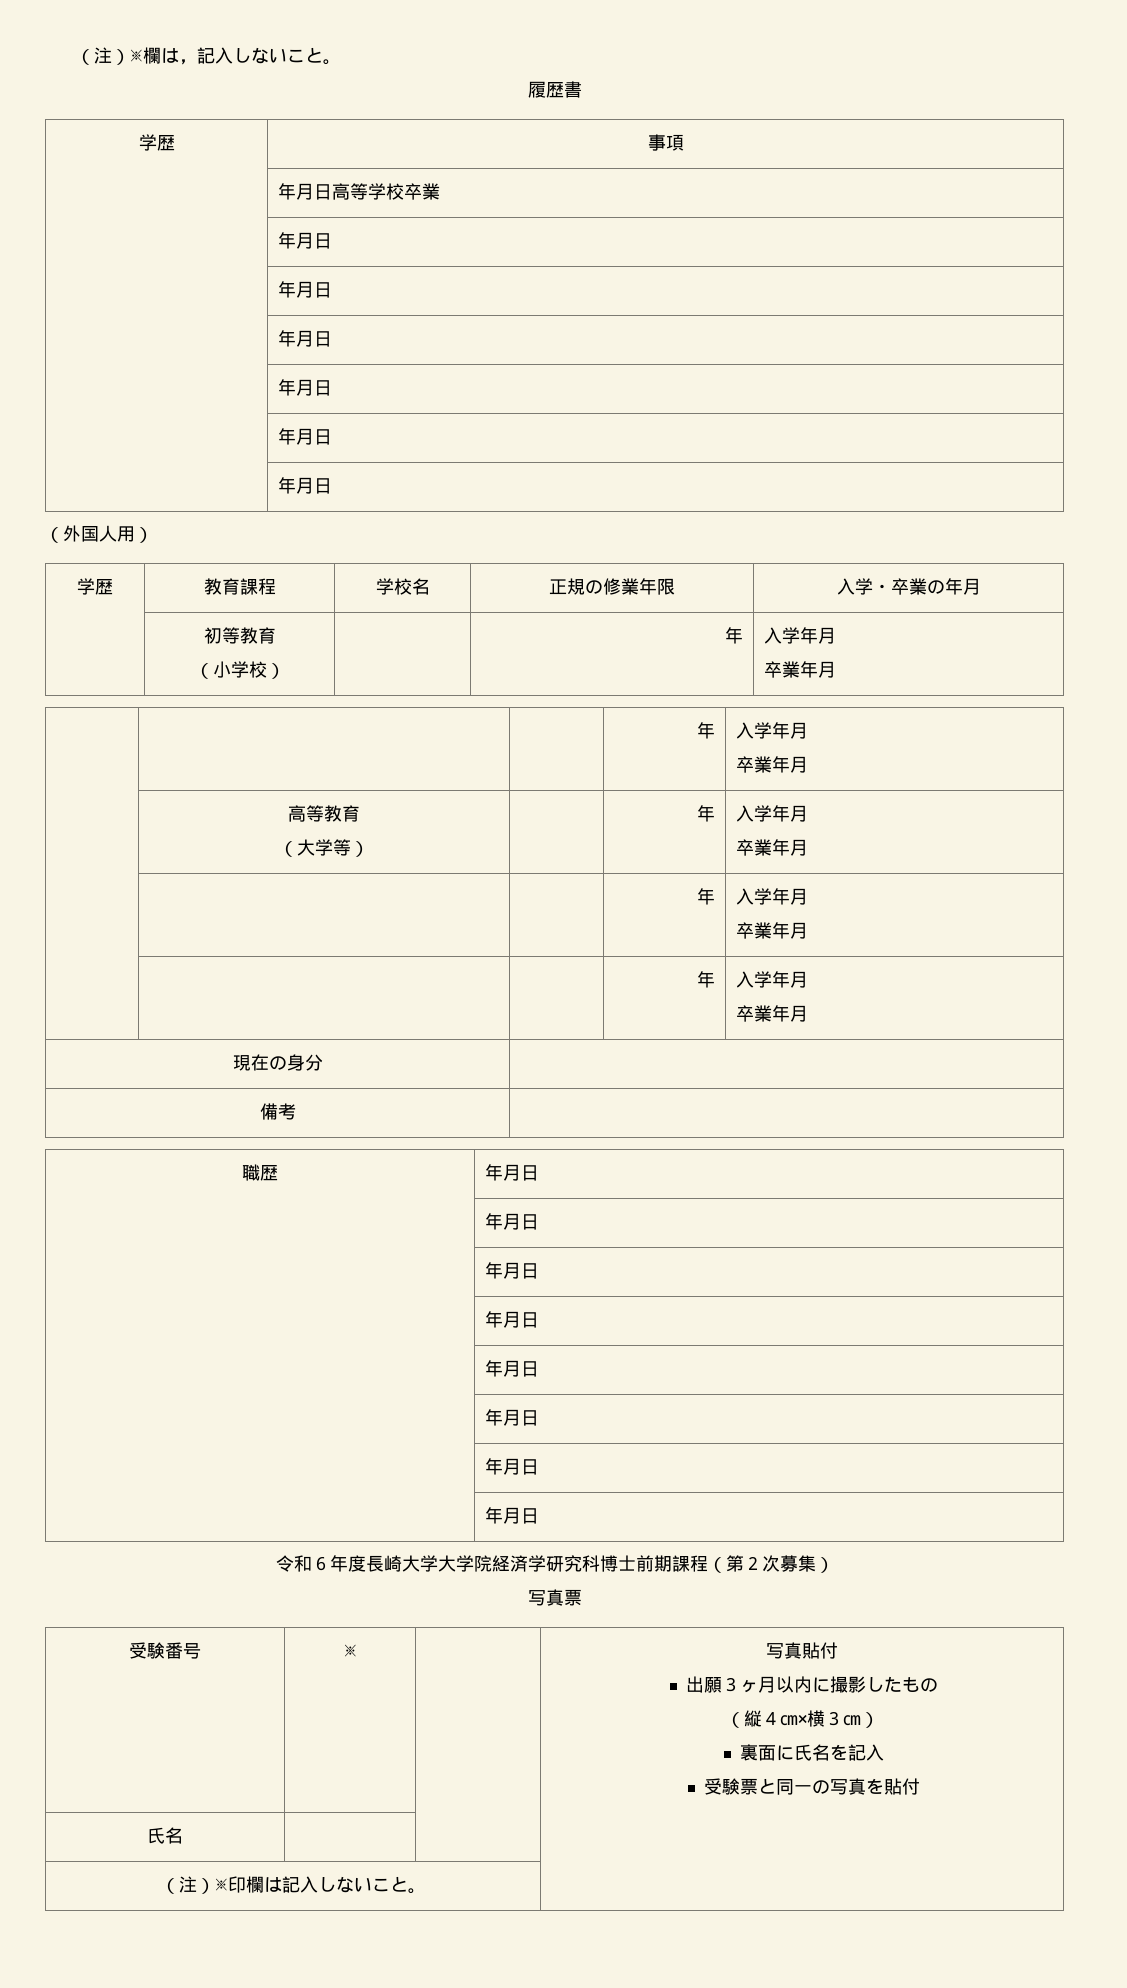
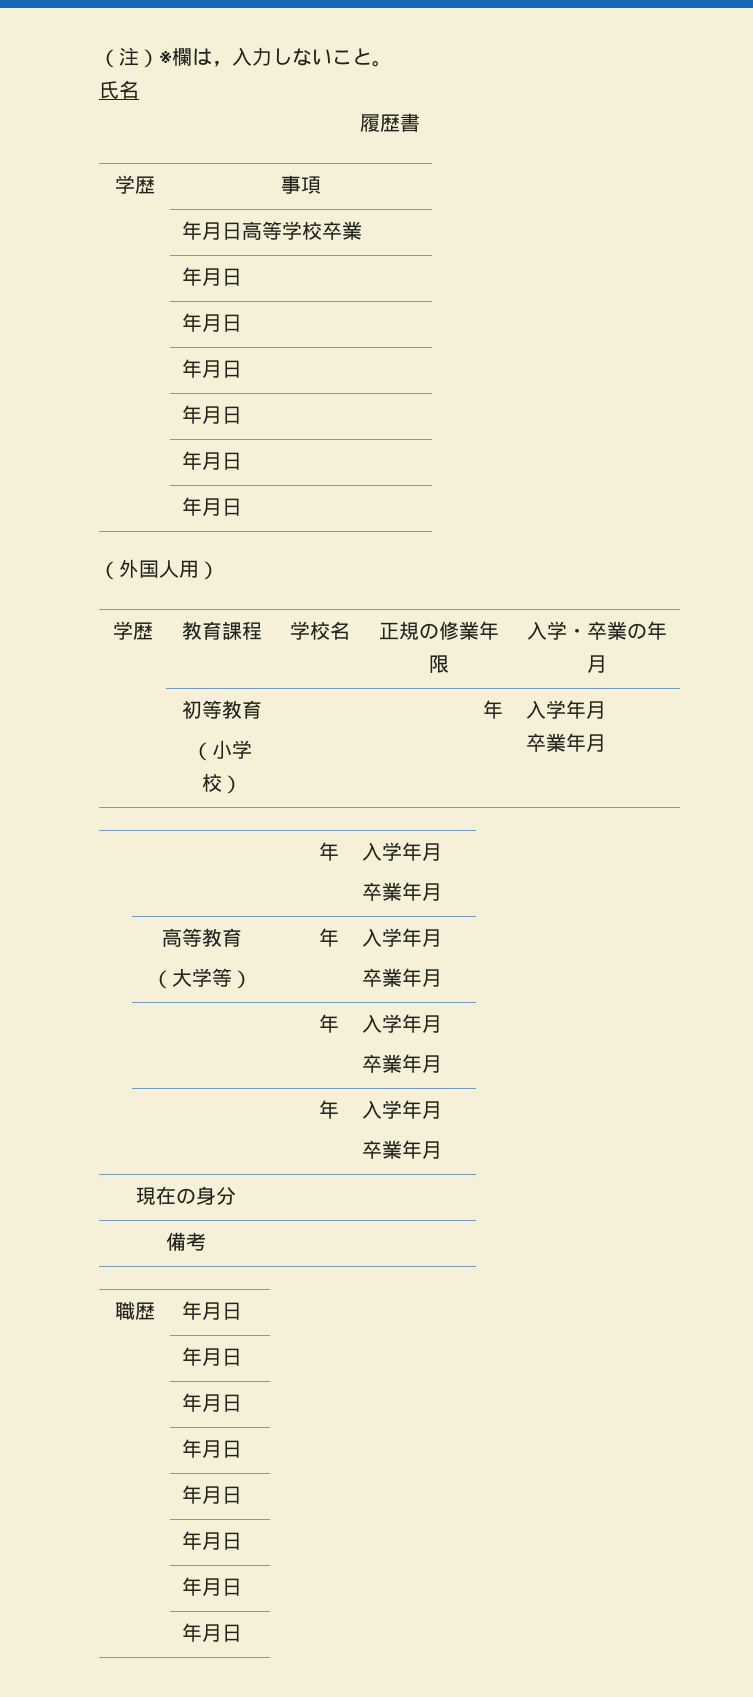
[197,47,342,65] 記入しないこと。 -> [232,47,392,67] [99,80,139,99] 入力しないこと。 // 氏名
[275,1555,834,1573] [527,1589,582,1606] [129,1642,201,1659] [343,1644,357,1657] [766,1642,838,1659] [685,1676,938,1693] [725,1710,879,1728] [739,1744,884,1761] [703,1778,920,1795] [147,1827,183,1844] [160,1876,426,1894] // 令和６年度長崎大学大学院経済学研究科博士前期課程（第２次募集） // 写真票 // 受験番号 | ※ | | 写真貼付 // 出願３ヶ月以内に撮影したもの // （縦４㎝×横３㎝） // 裏面に氏名を記入 // 受験票と同一の写真を貼付 // 氏名 | | | // （注）※印欄は記入しないこと。 | -> (242, 1633) none

